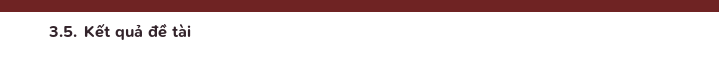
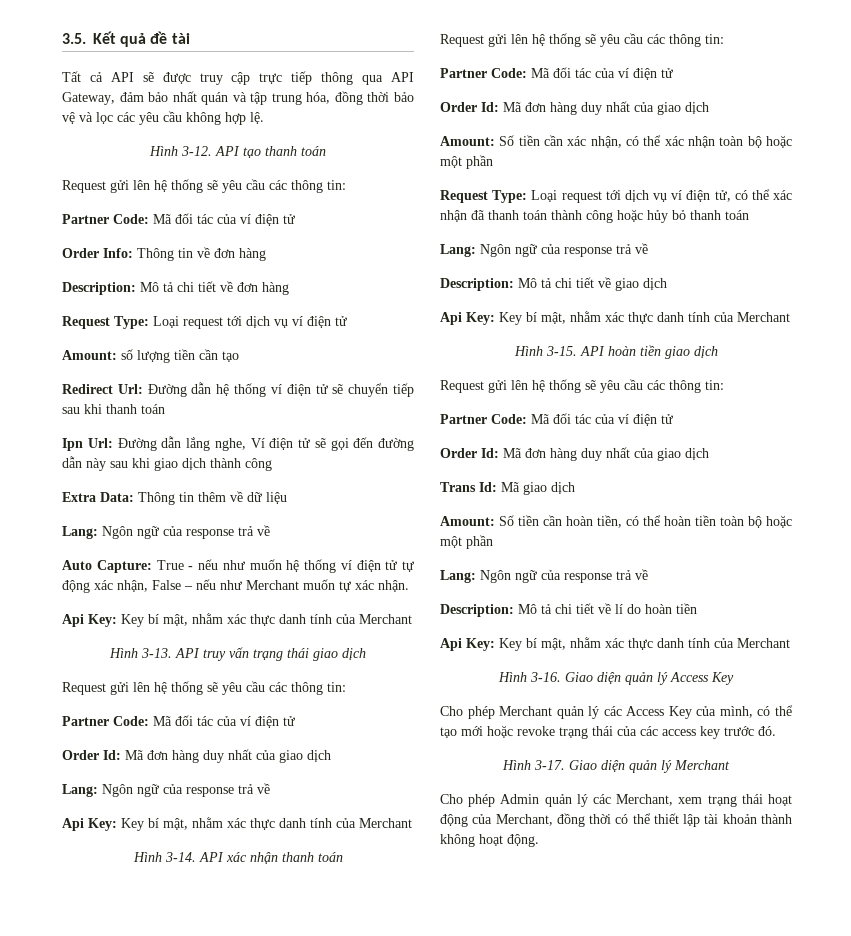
(191, 30) none -> [62,71,415,85] [62,91,414,105] [62,111,264,125] [149,146,326,158] [62,179,346,193] [62,213,295,226] [62,247,266,261] [62,281,289,295] [62,316,347,329] [62,349,239,363] [62,382,414,397] [62,404,165,414] [62,436,414,451] [62,456,272,471] [62,491,287,505] [62,525,270,539] [62,559,414,573] [62,579,409,593] [62,613,412,627] [109,647,366,661] [62,681,346,695] [62,715,295,728] [62,749,331,763] [62,783,270,797] [62,817,412,831] [132,852,343,864] [440,33,724,47] [440,67,673,80] [440,101,709,115] [440,135,792,148] [440,155,493,169] [440,189,792,203] [440,209,749,223] [440,243,648,257] [440,277,667,291] [440,311,790,325] [513,345,718,359] [440,379,724,393] [440,413,673,426] [440,447,709,461] [440,482,575,495] [440,515,792,528] [440,535,493,549] [440,569,648,583] [440,603,697,617] [440,637,790,651] [498,672,734,685] [440,705,793,719] [440,725,776,739] [502,760,730,773] [440,794,792,807] [440,813,792,827] [440,834,539,847] // Tất cả API sẽ được truy cập trực tiếp thông qua API Gateway, đảm bảo nhất quán và tập trung hóa, đồng thời bảo vệ và lọc các yêu cầu không hợp lệ. // Hình 3-12. API tạo thanh toán // Request gửi lên hệ thống sẽ yêu cầu các thông tin: // Partner Code: Mã đối tác của ví điện tử // Order Info: Thông tin về đơn hàng // Description: Mô tả chi tiết về đơn hàng // Request Type: Loại request tới dịch vụ ví điện tử // Amount: số lượng tiền cần tạo // Redirect Url: Đường dẫn hệ thống ví điện tử sẽ chuyển tiếp sau khi thanh toán // Ipn Url: Đường dẫn lắng nghe, Ví điện tử sẽ gọi đến đường dẫn này sau khi giao dịch thành công // Extra Data: Thông tin thêm về dữ liệu // Lang: Ngôn ngữ của response trả về // Auto Capture: True - nếu như muốn hệ thống ví điện tử tự động xác nhận, False – nếu như Merchant muốn tự xác nhận. // Api Key: Key bí mật, nhằm xác thực danh tính của Merchant // Hình 3-13. API truy vấn trạng thái giao dịch // Request gửi lên hệ thống sẽ yêu cầu các thông tin: // Partner Code: Mã đối tác của ví điện tử // Order Id: Mã đơn hàng duy nhất của giao dịch // Lang: Ngôn ngữ của response trả về // Api Key: Key bí mật, nhằm xác thực danh tính của Merchant // Hình 3-14. API xác nhận thanh toán // Request gửi lên hệ thống sẽ yêu cầu các thông tin: // Partner Code: Mã đối tác của ví điện tử // Order Id: Mã đơn hàng duy nhất của giao dịch // Amount: Số tiền cần xác nhận, có thể xác nhận toàn bộ hoặc một phần // Request Type: Loại request tới dịch vụ ví điện tử, có thể xác nhận đã thanh toán thành công hoặc hủy bỏ thanh toán // Lang: Ngôn ngữ của response trả về // Description: Mô tả chi tiết về giao dịch // Api Key: Key bí mật, nhằm xác thực danh tính của Merchant // Hình 3-15. API hoàn tiền giao dịch // Request gửi lên hệ thống sẽ yêu cầu các thông tin: // Partner Code: Mã đối tác của ví điện tử // Order Id: Mã đơn hàng duy nhất của giao dịch // Trans Id: Mã giao dịch // Amount: Số tiền cần hoàn tiền, có thể hoàn tiền toàn bộ hoặc một phần // Lang: Ngôn ngữ của response trả về // Description: Mô tả chi tiết về lí do hoàn tiền // Api Key: Key bí mật, nhằm xác thực danh tính của Merchant // Hình 3-16. Giao diện quản lý Access Key // Cho phép Merchant quản lý các Access Key của mình, có thể tạo mới hoặc revoke trạng thái của các access key trước đó. // Hình 3-17. Giao diện quản lý Merchant // Cho phép Admin quản lý các Merchant, xem trạng thái hoạt động của Merchant, đồng thời có thể thiết lập tài khoản thành không hoạt động.

